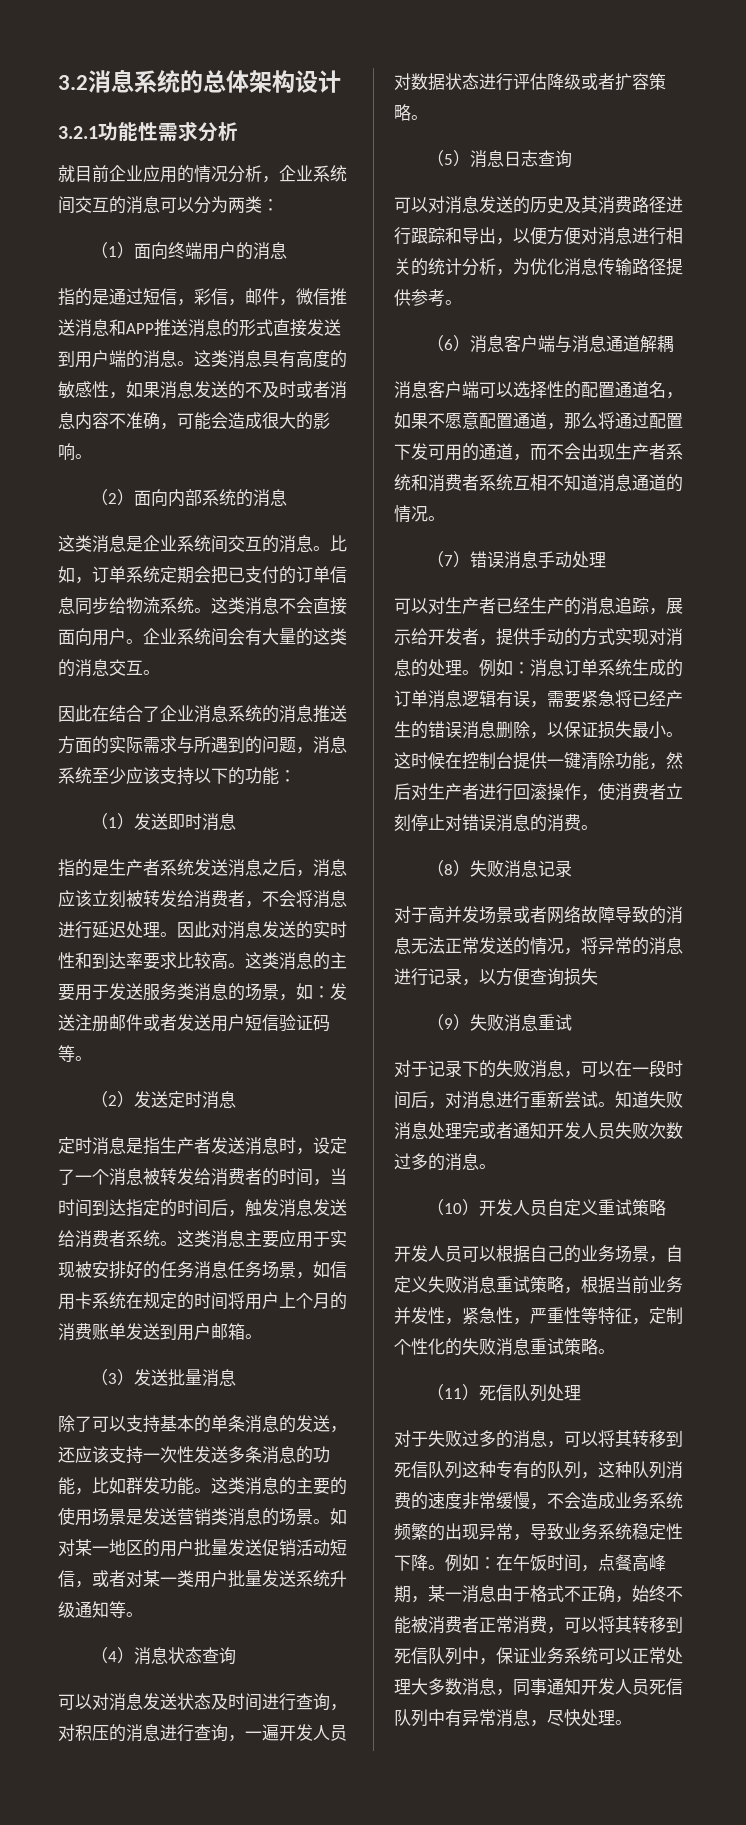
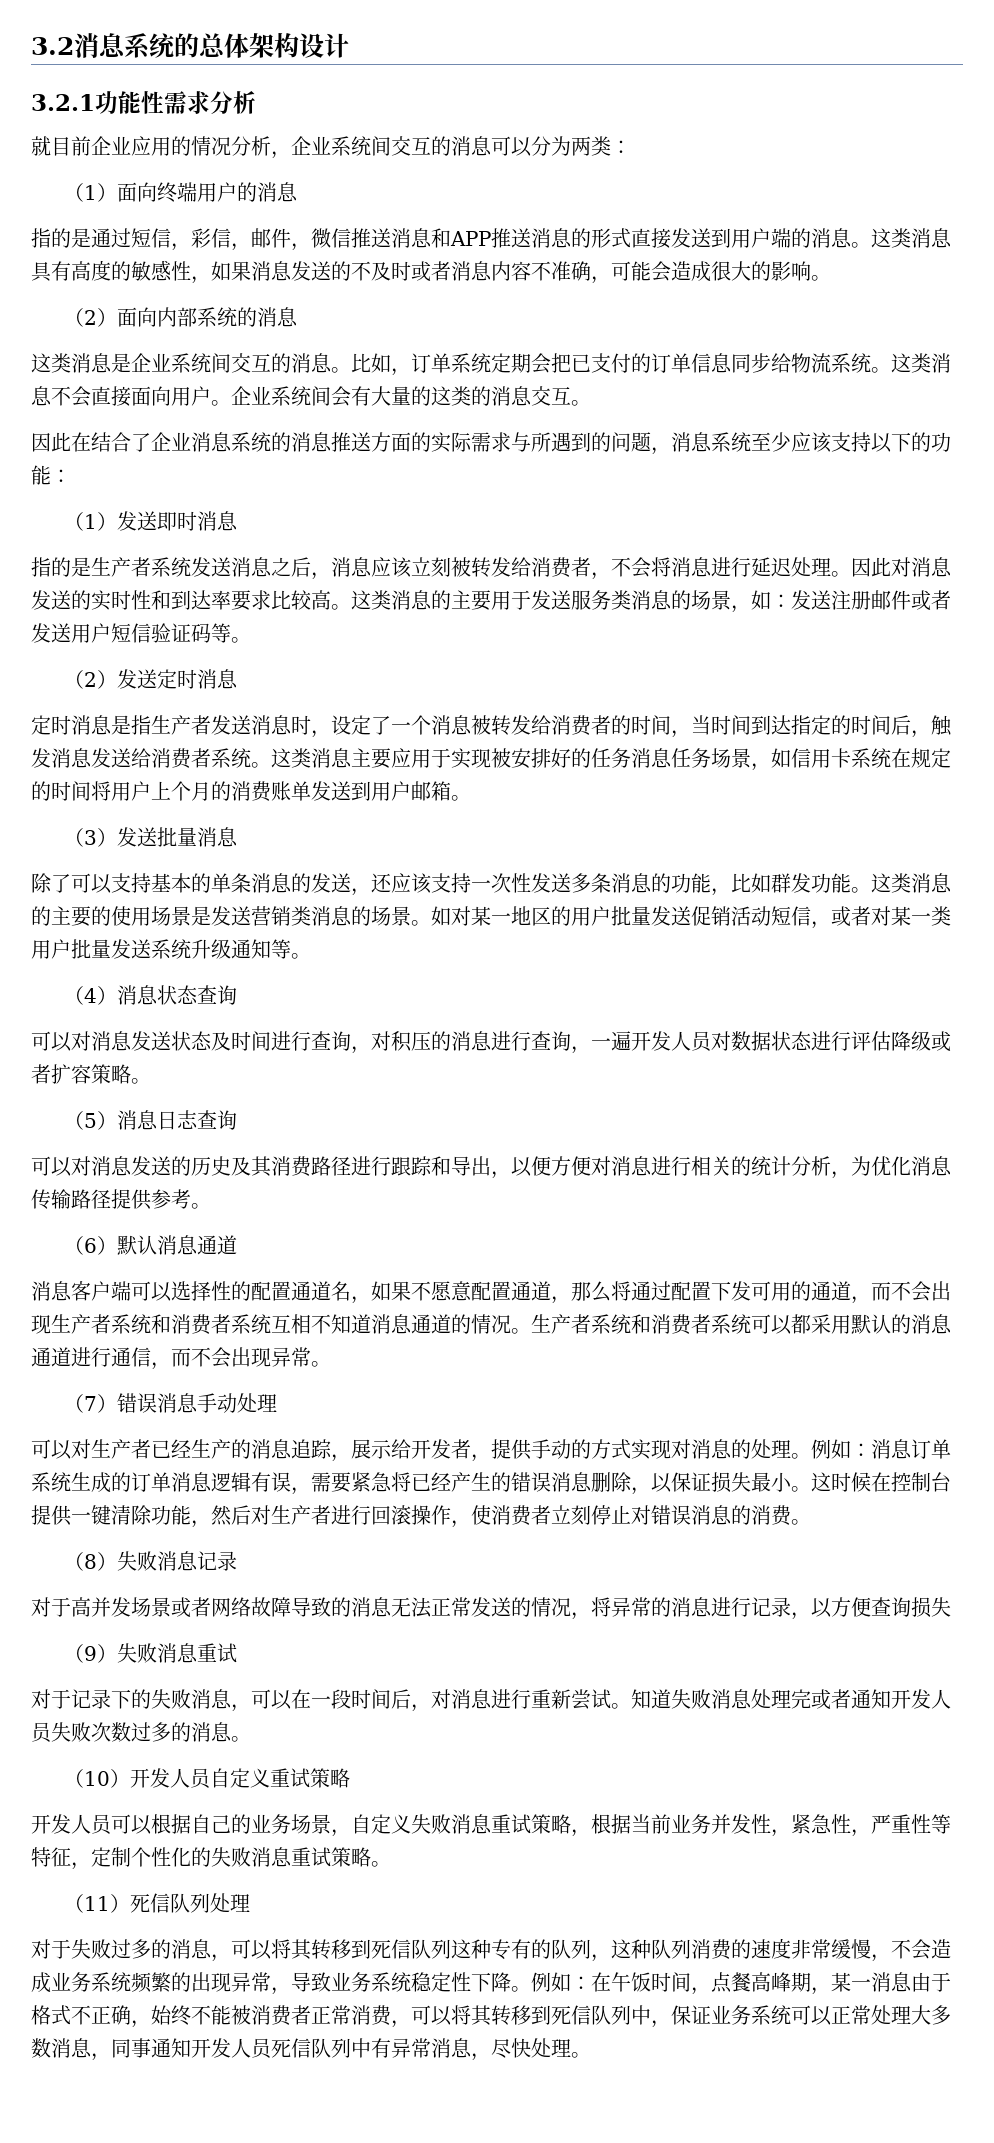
[469,335,674,353] 消息客户端与消息通道解耦 -> [116,1235,237,1255] 默认消息通道
(445, 518) none -> [531,1314,952,1335] [31,1347,331,1370] 生产者系统和消费者系统可以都采用默认的消息通道进行通信，而不会出现异常。

